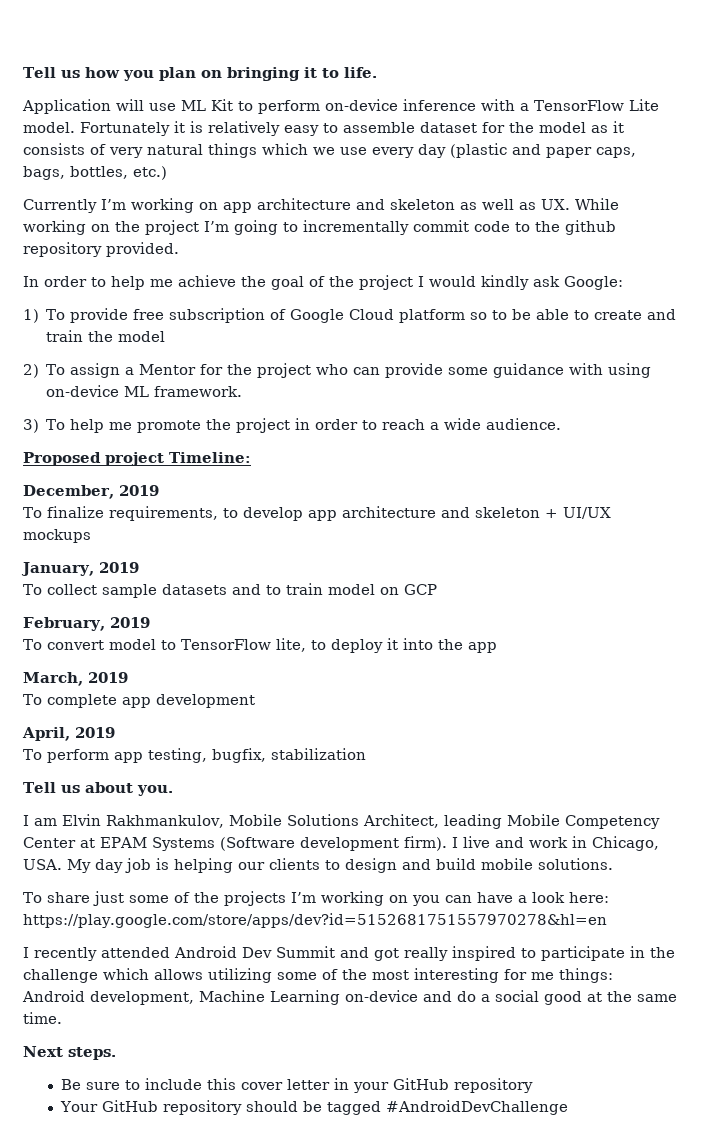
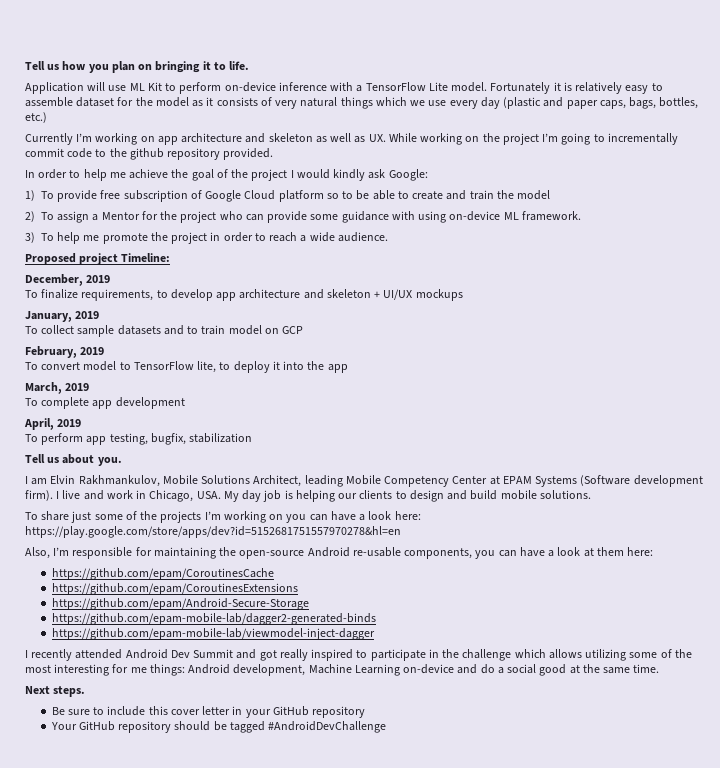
(607, 920) none -> [25,547,654,559] [51,568,274,580] [51,583,298,595] [51,598,309,610] [51,613,376,625] [51,628,375,640] // Also, I’m responsible for maintaining the open-source Android re-usable components, you can have a look at them here: // https://github.com/epam/CoroutinesCache // https://github.com/epam/CoroutinesExtensions // https://github.com/epam/Android-Secure-Storage // https://github.com/epam-mobile-lab/dagger2-generated-binds // https://github.com/epam-mobile-lab/viewmodel-inject-dagger

